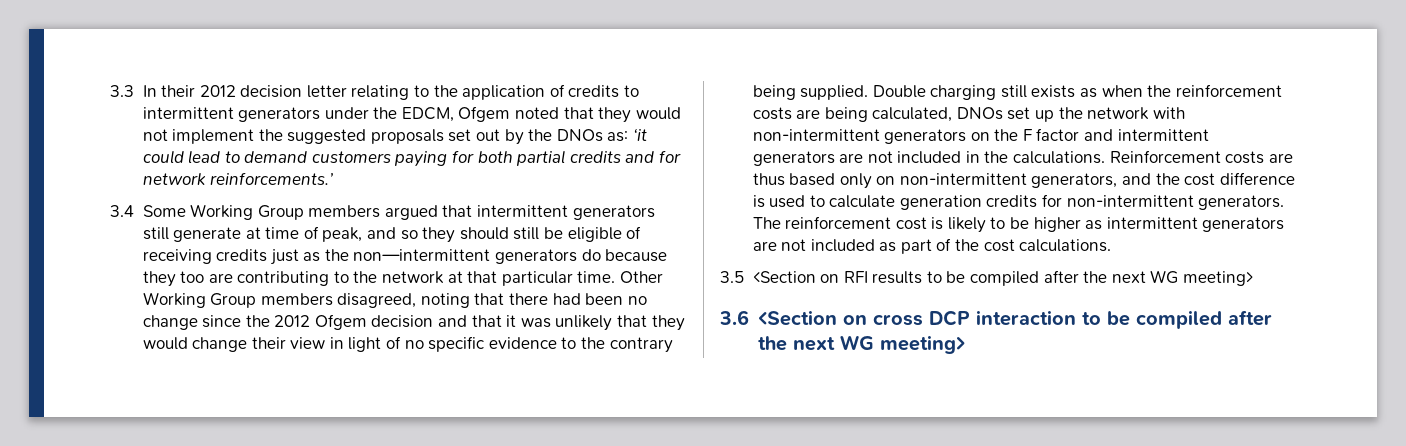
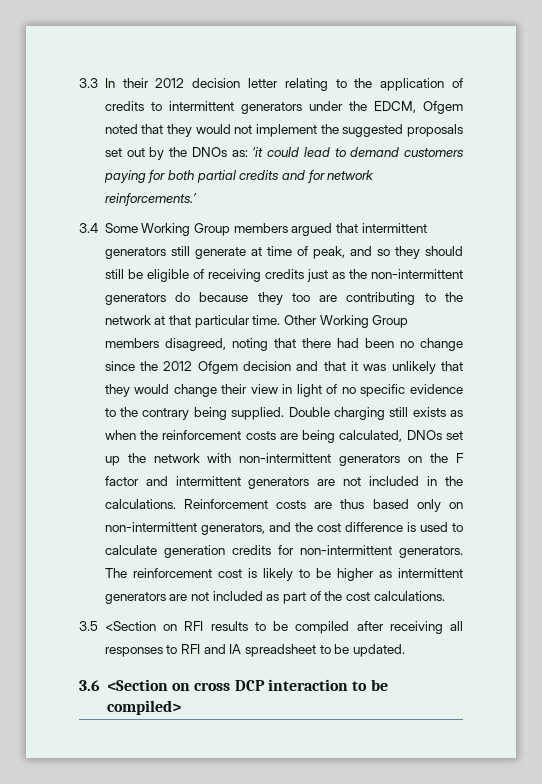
[353,249,491,261] non—intermittent -> [371,269,463,279] non-intermittent
[1083,270,1253,286] the next WG meeting> -> [389,621,463,634] [104,644,405,657] receiving all responses to RFI and IA spreadsheet to be updated.
[1135,310,1272,329] [757,335,965,354] compiled after the next WG meeting> -> [106,700,181,715] compiled>

